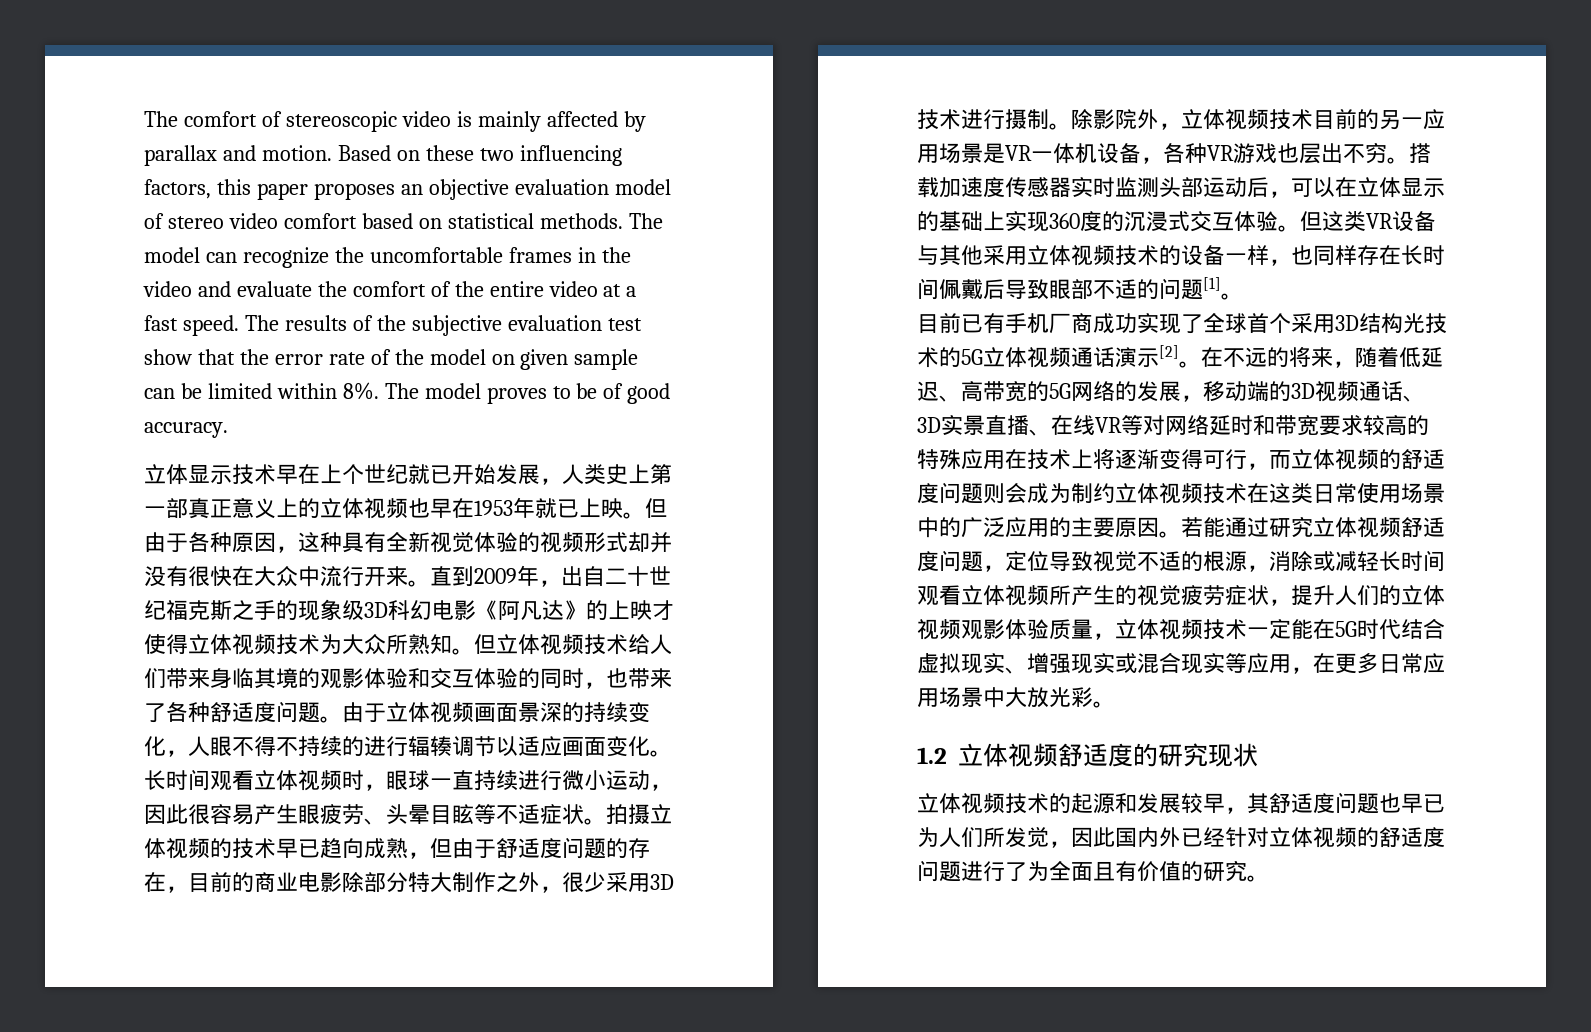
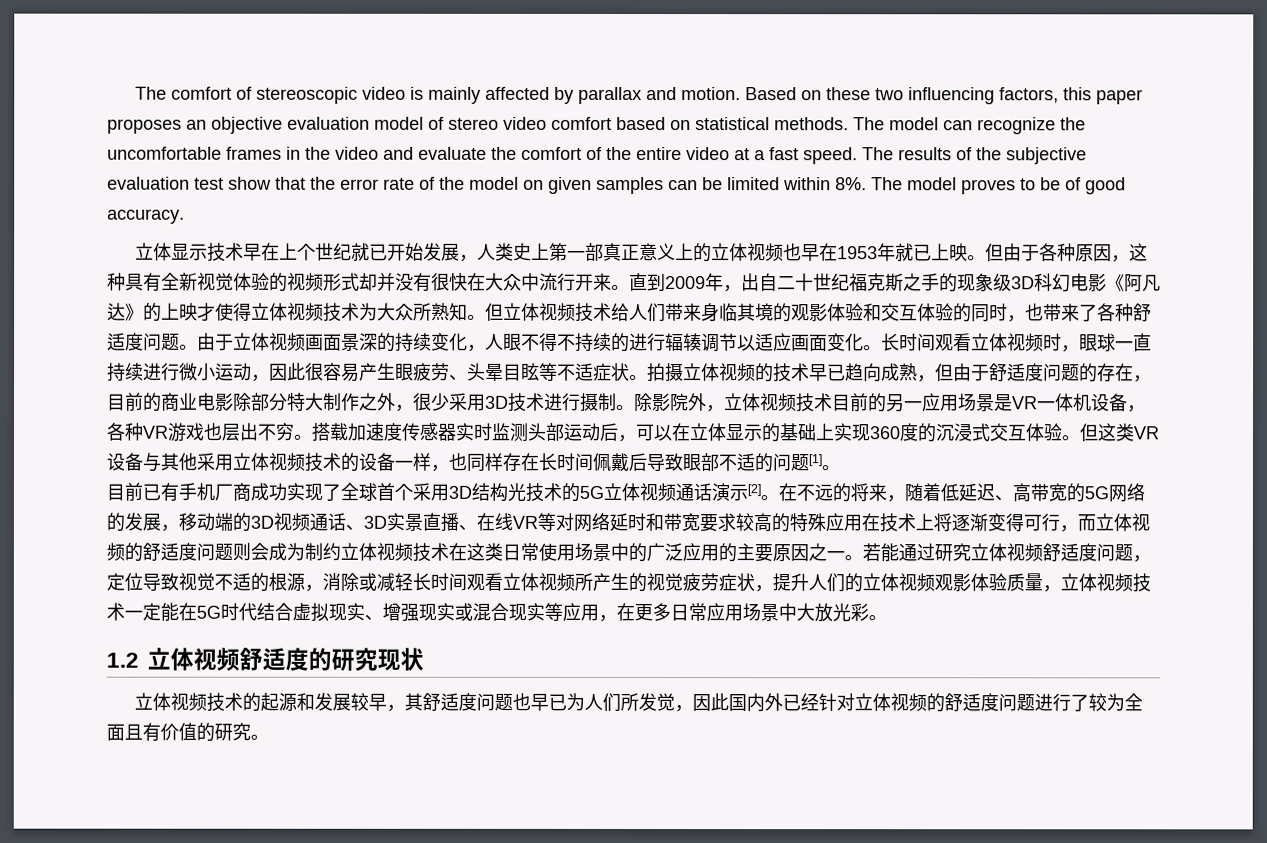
[574,349,639,370] sample -> [596,176,664,195] samples
(1159, 527) none -> [808,543,845,562] 之一
(1027, 872) none -> [1088,693,1108,712] 较

